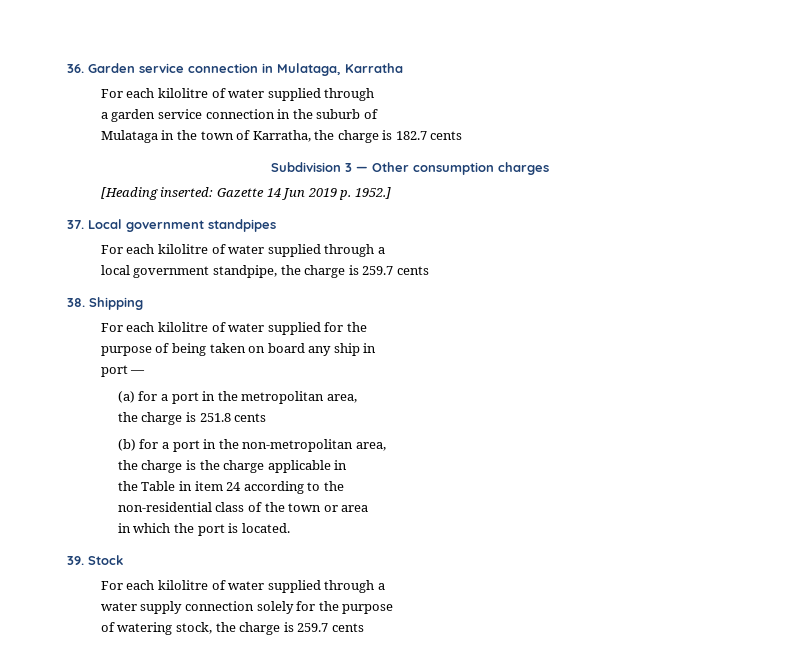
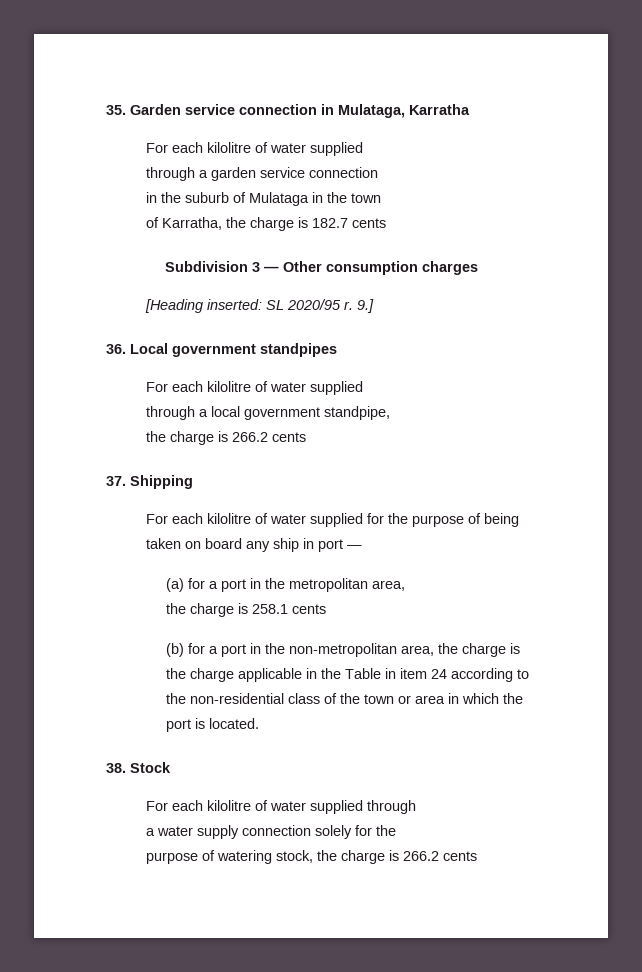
[67,64,84,73] 36. -> [106,105,126,115] 35.
[324,88,375,101] through // -> [145,167,195,181] // through
(275, 114) none -> (378, 172) //
(378, 114) // -> (246, 197) none
(234, 135) none -> (381, 198) //
[216,187,391,200] [67,220,84,229] Gazette 14 Jun 2019 p. 1952.] // 37. -> [265,299,374,313] [106,344,126,354] SL 2020/95 r. 9.] // 36.
[324,244,385,257] through a // -> [145,406,208,420] // through a
[280,265,429,278] [67,298,85,307] the charge is 259.7 cents // 38. -> [145,431,306,445] [106,476,126,486] // the charge is 266.2 cents // 37.
(367, 327) // -> (408, 518) none
(377, 348) // -> (314, 543) none
[199,413,231,422] 251.8 -> [251,604,288,614] 258.1
(386, 446) // -> (434, 650) none
(348, 465) // -> (317, 673) none
(344, 486) // -> (186, 698) none
(369, 508) // -> (445, 699) none
[67,556,84,565] 39. -> [106,763,126,773] 38.
[377,583,385,590] a // -> [145,828,155,836] // a
[342,604,394,614] purpose // -> [145,852,198,864] // purpose
[297,623,329,632] 259.7 -> [402,851,439,861] 266.2

